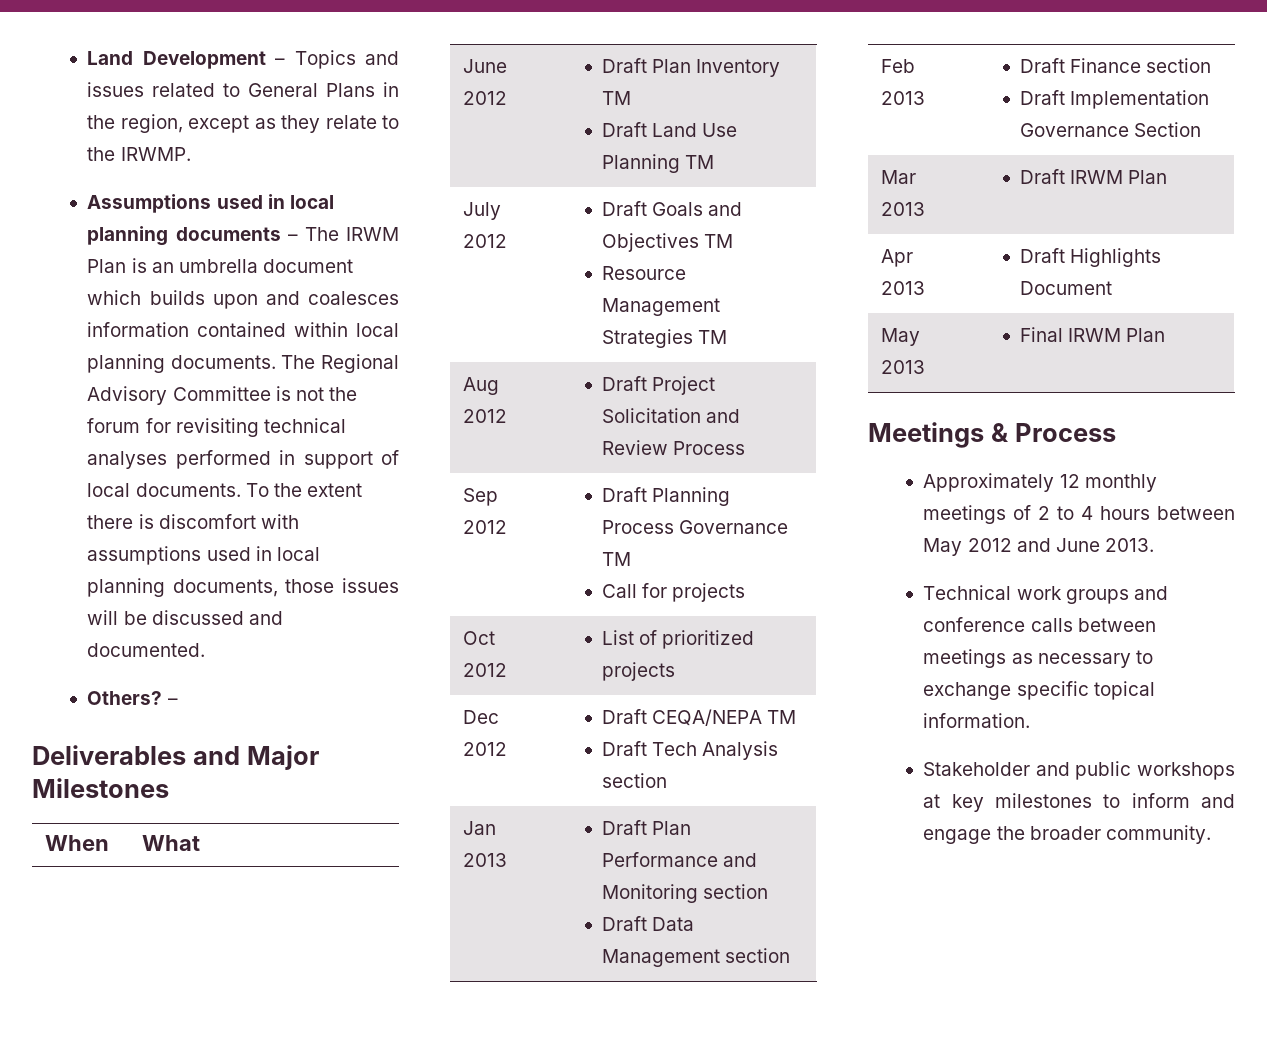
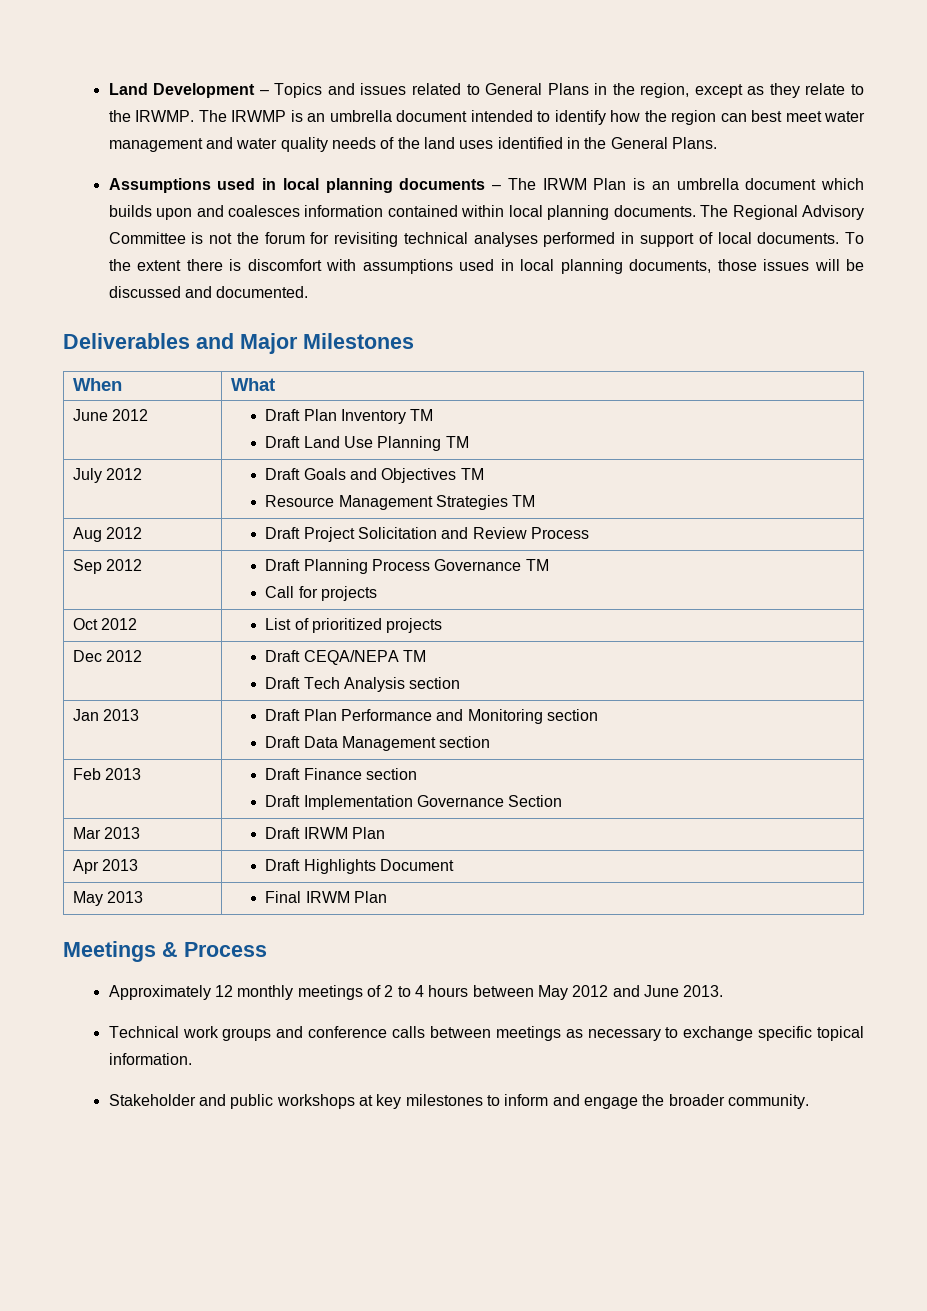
(191, 154) none -> [198,110,865,125] [108,137,717,152] The IRWMP is an umbrella document intended to identify how the region can best meet water management and water quality needs of the land uses identified in the General Plans.
[87,691,178,705] // Others? – -> (309, 292) none

